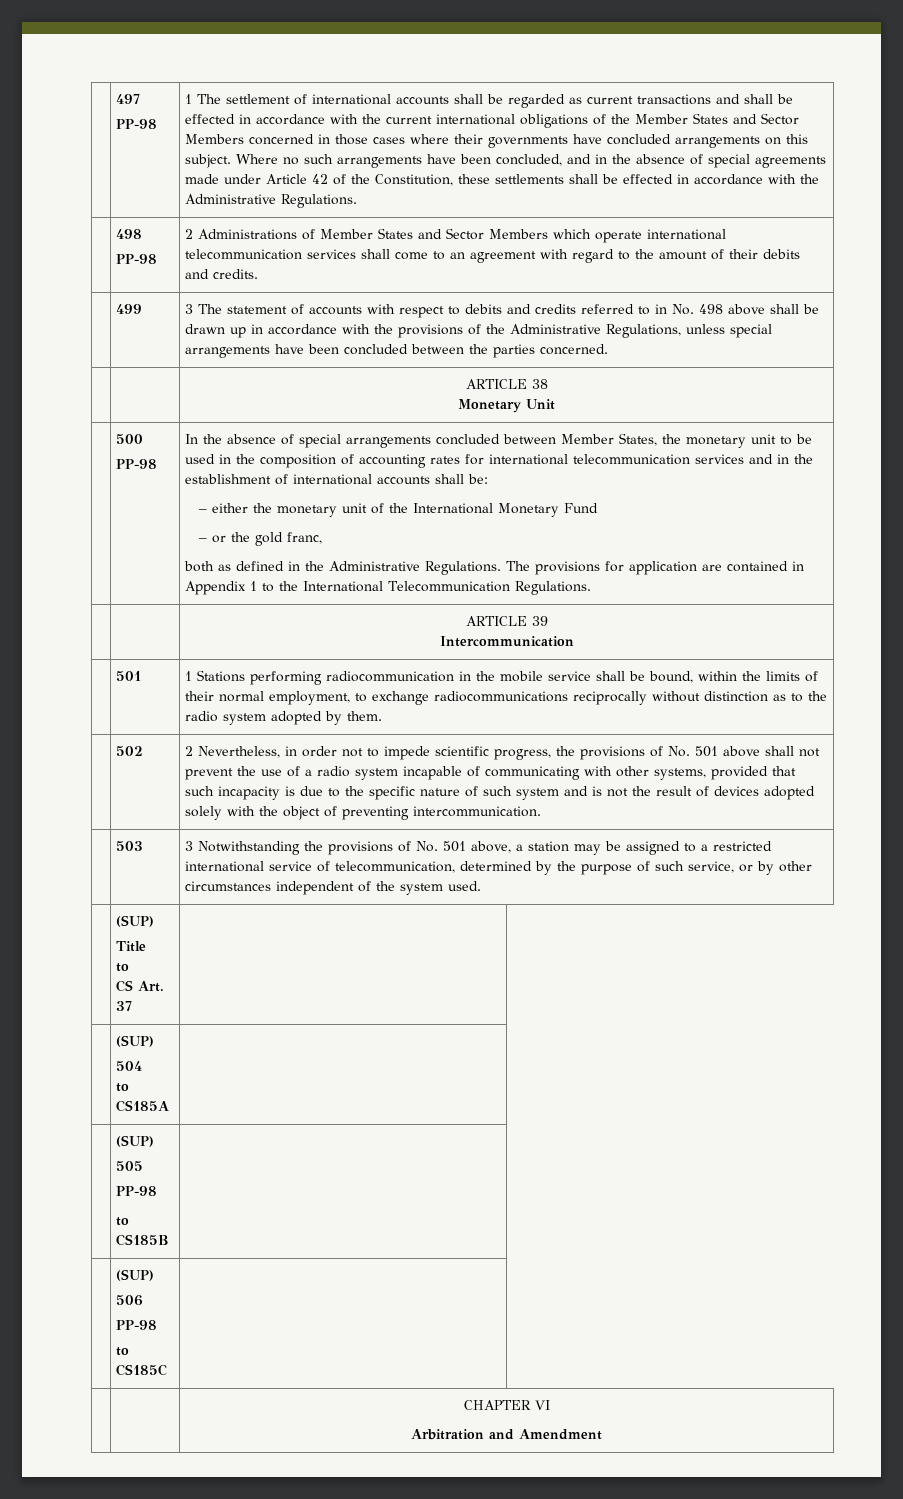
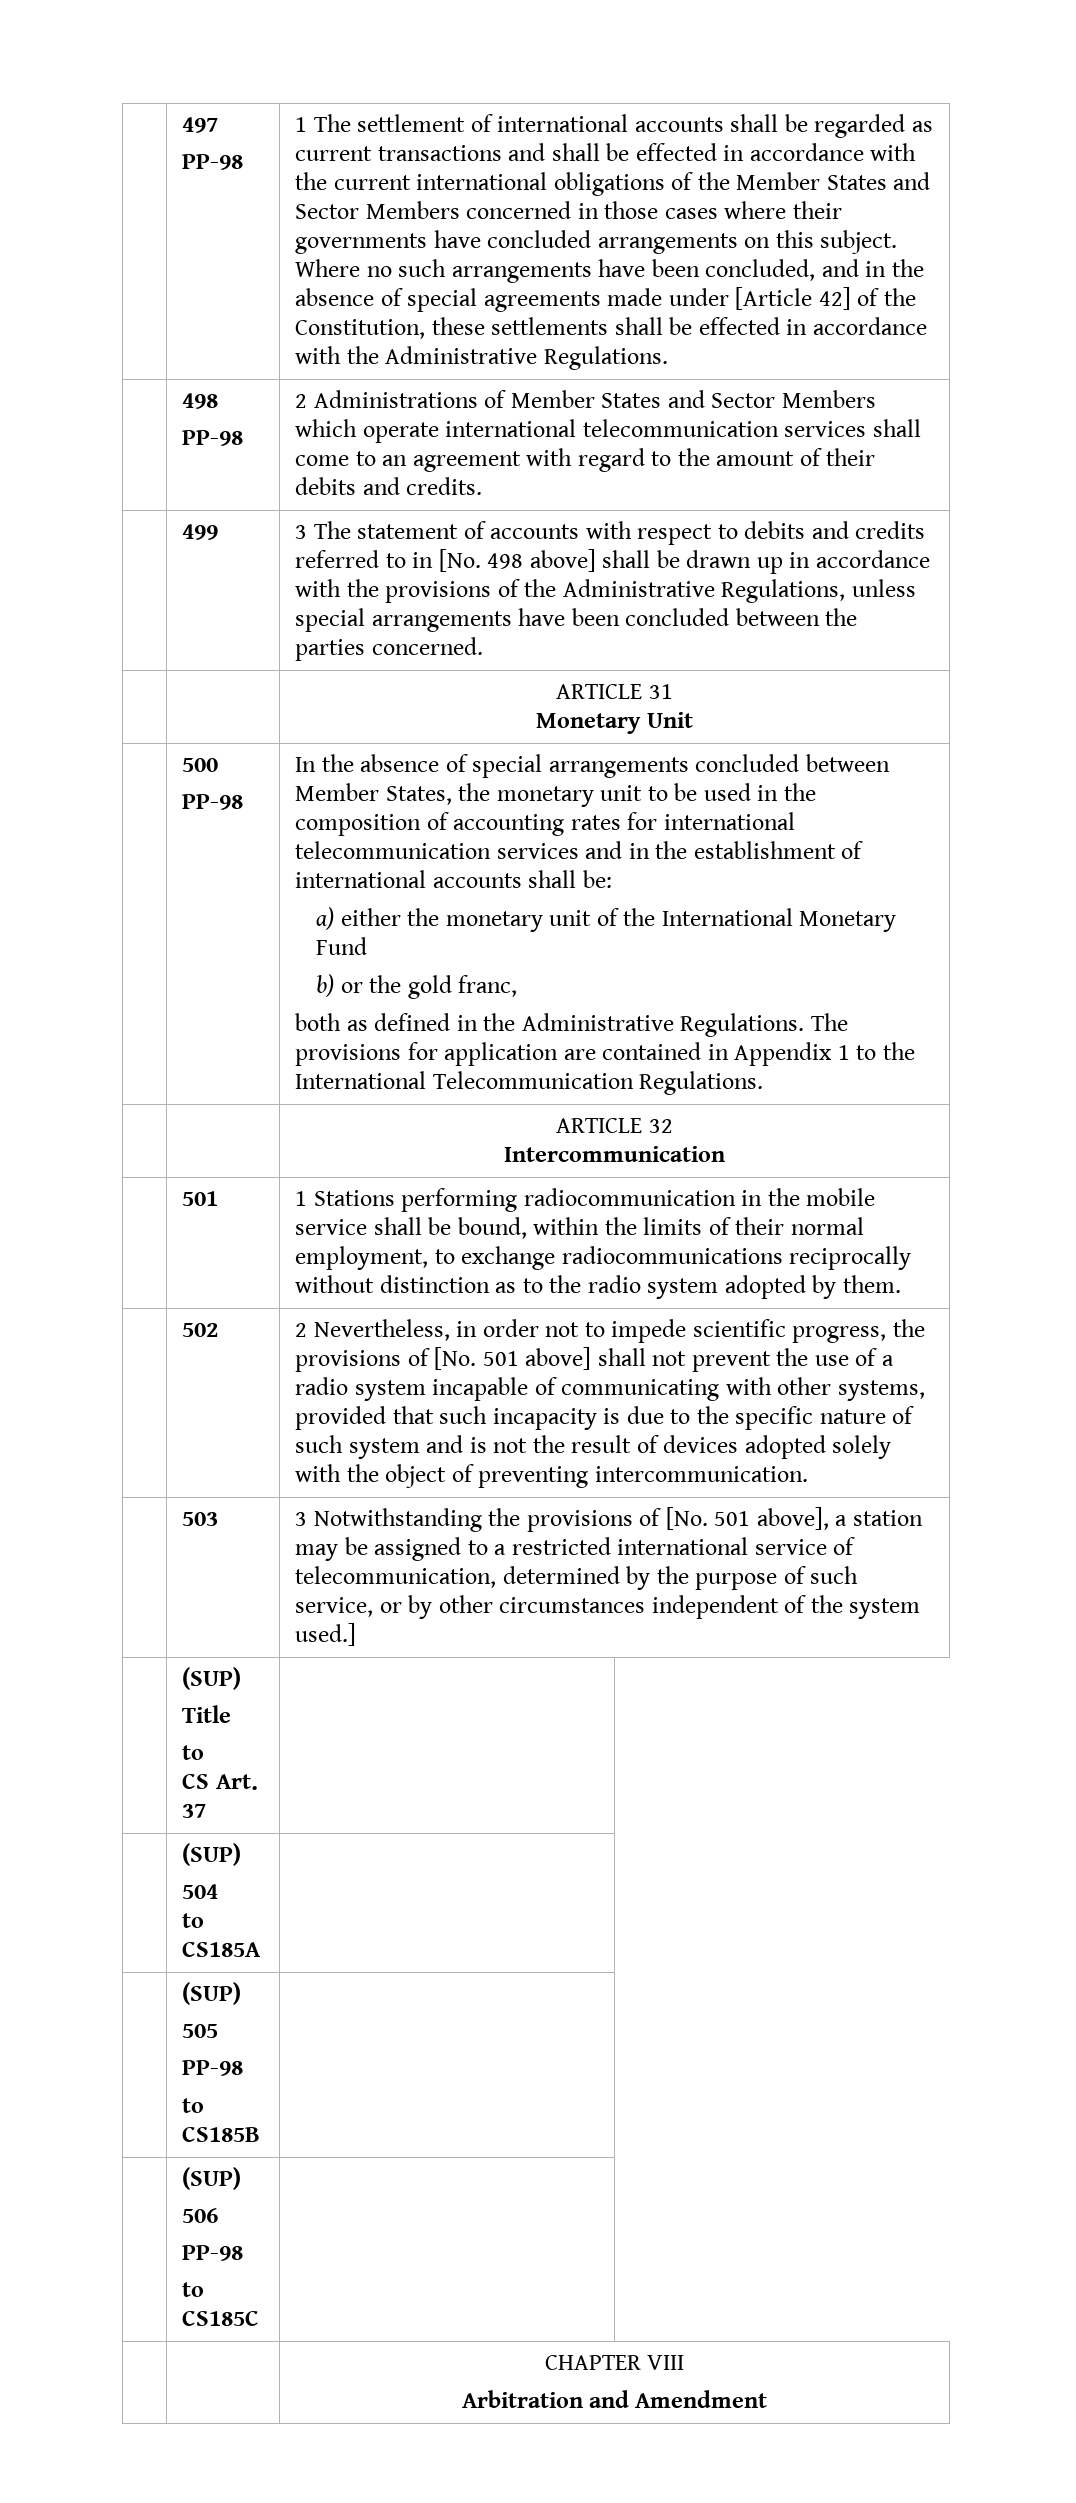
[266,174,329,184] Article 42 -> [735,287,851,310] [Article 42]
[672,304,766,315] No. 498 above -> [438,549,596,572] [No. 498 above]
[531,379,548,389] 38 -> [648,684,673,699] 31
[198,509,207,513] – -> [316,907,335,930] a)
[198,538,207,542] – -> [316,974,335,997] b)
[531,616,548,626] 39 -> [648,1119,673,1133] 32
[668,746,761,757] No. 501 above -> [434,1347,592,1370] [No. 501 above]
[416,841,512,853] No. 501 above, -> [665,1507,829,1530] [No. 501 above],
[448,881,482,891] used. -> [295,1623,357,1646] used.]
[534,1400,550,1410] VI -> [647,2355,685,2370] VIII

